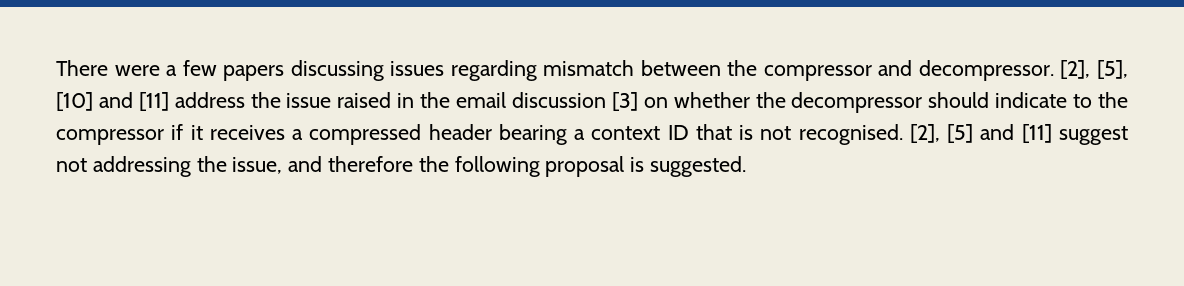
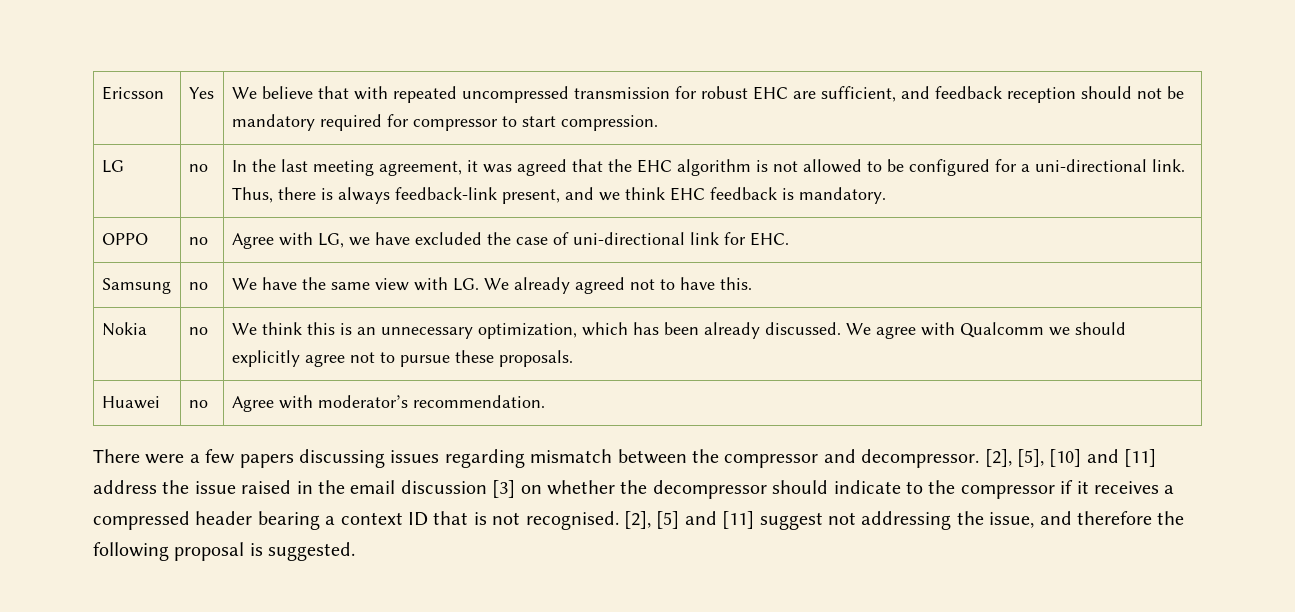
(56, 68) none -> [101,86,164,100] [188,87,214,99] [231,86,1184,103] [231,114,658,131] [101,160,124,173] [188,164,208,172] [231,159,1185,176] [231,187,886,204] [101,233,148,245] [188,237,208,245] [231,232,789,249] [101,278,171,294] [188,282,208,290] [231,277,752,294] [101,322,147,336] [188,327,208,335] [231,322,1126,339] [231,350,573,367] [101,396,160,409] [188,400,208,408] [231,395,545,412] Ericsson | Yes | We believe that with repeated uncompressed transmission for robust EHC are sufficient, and feedback reception should not be mandatory required for compressor to start compression. // LG | no | In the last meeting agreement, it was agreed that the EHC algorithm is not allowed to be configured for a uni-directional link. Thus, there is always feedback-link present, and we think EHC feedback is mandatory. // OPPO | no | Agree with LG, we have excluded the case of uni-directional link for EHC. // Samsung | no | We have the same view with LG. We already agreed not to have this. // Nokia | no | We think this is an unnecessary optimization, which has been already discussed. We agree with Qualcomm we should explicitly agree not to pursue these proposals. // Huawei | no | Agree with moderator’s recommendation. //

